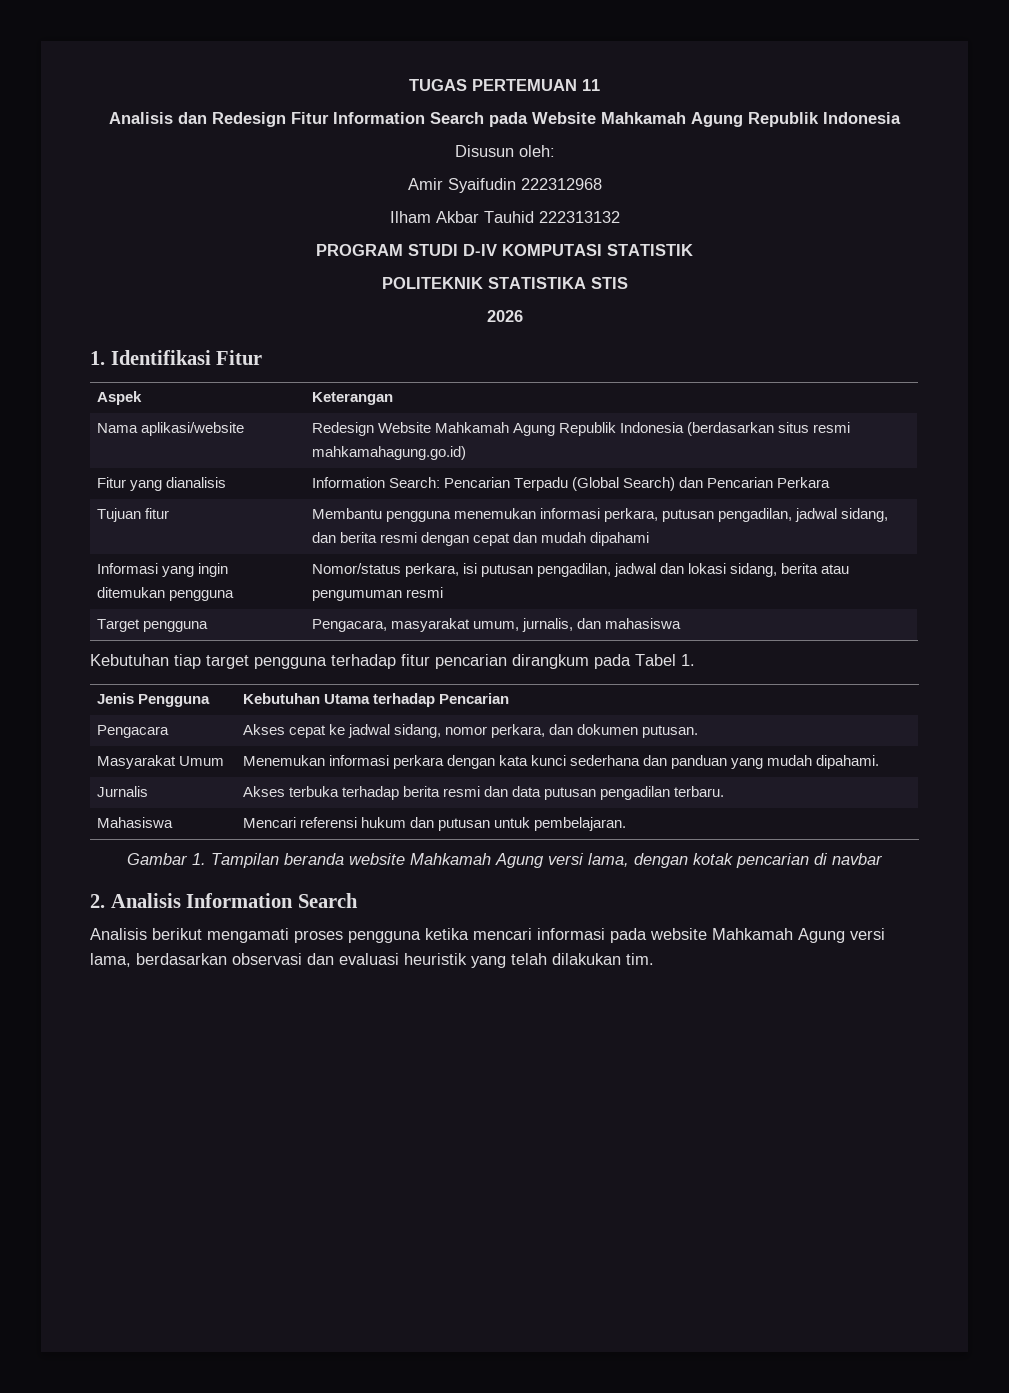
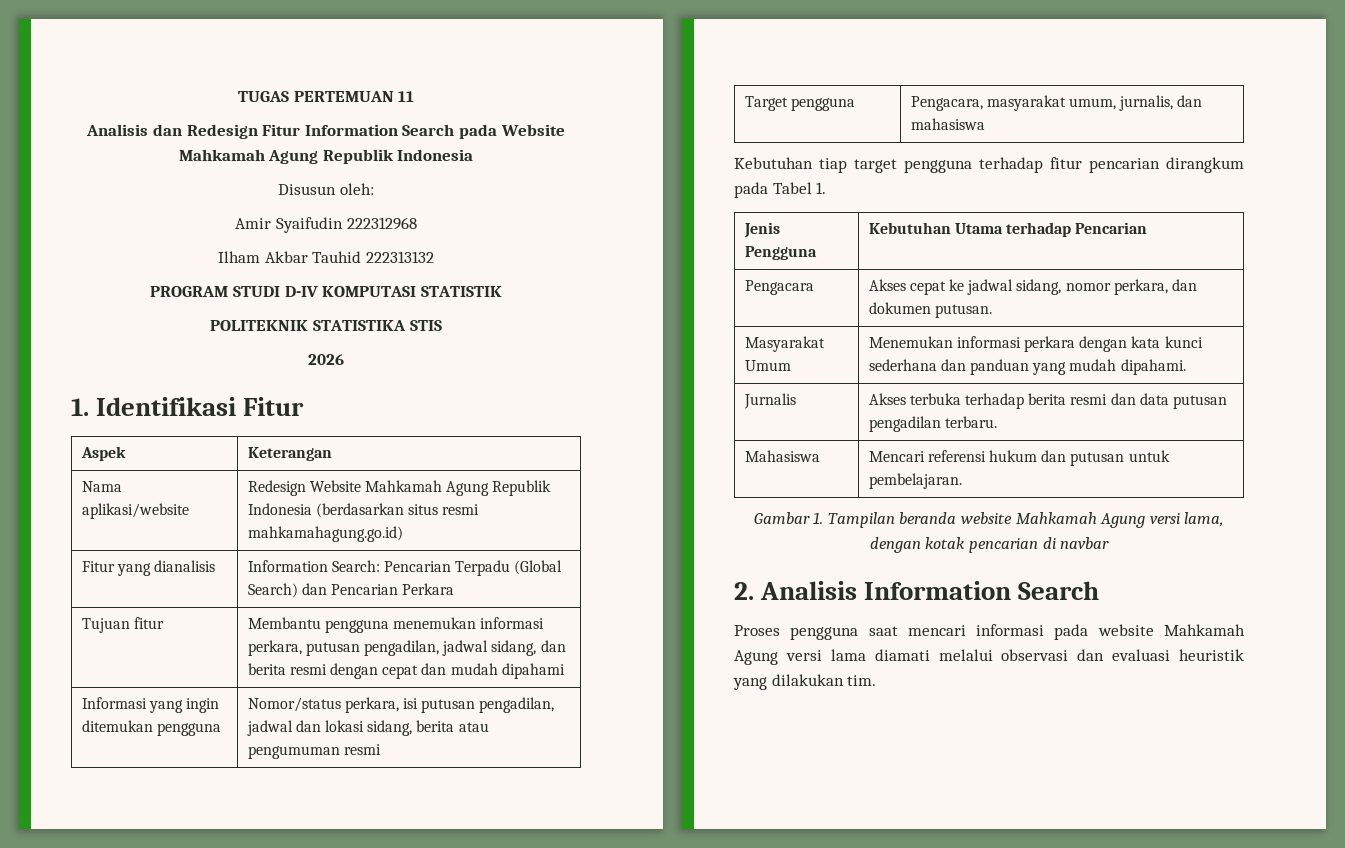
[90,928,469,943] Analisis berikut mengamati proses pengguna ketika -> [734,625,898,640] Proses pengguna saat
[90,953,227,967] lama, berdasarkan -> [830,649,993,661] lama diamati melalui
[511,953,547,965] telah -> (767, 683) none

